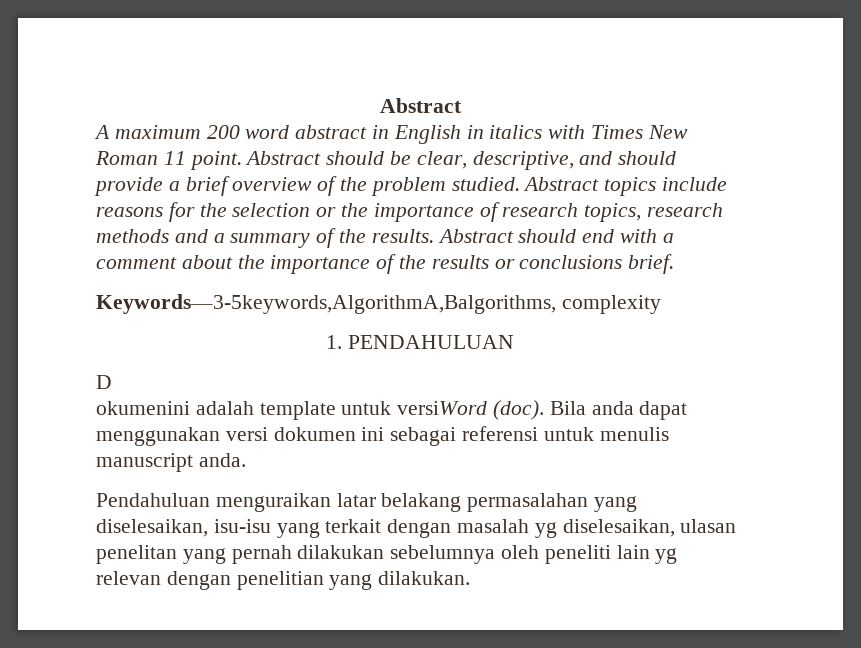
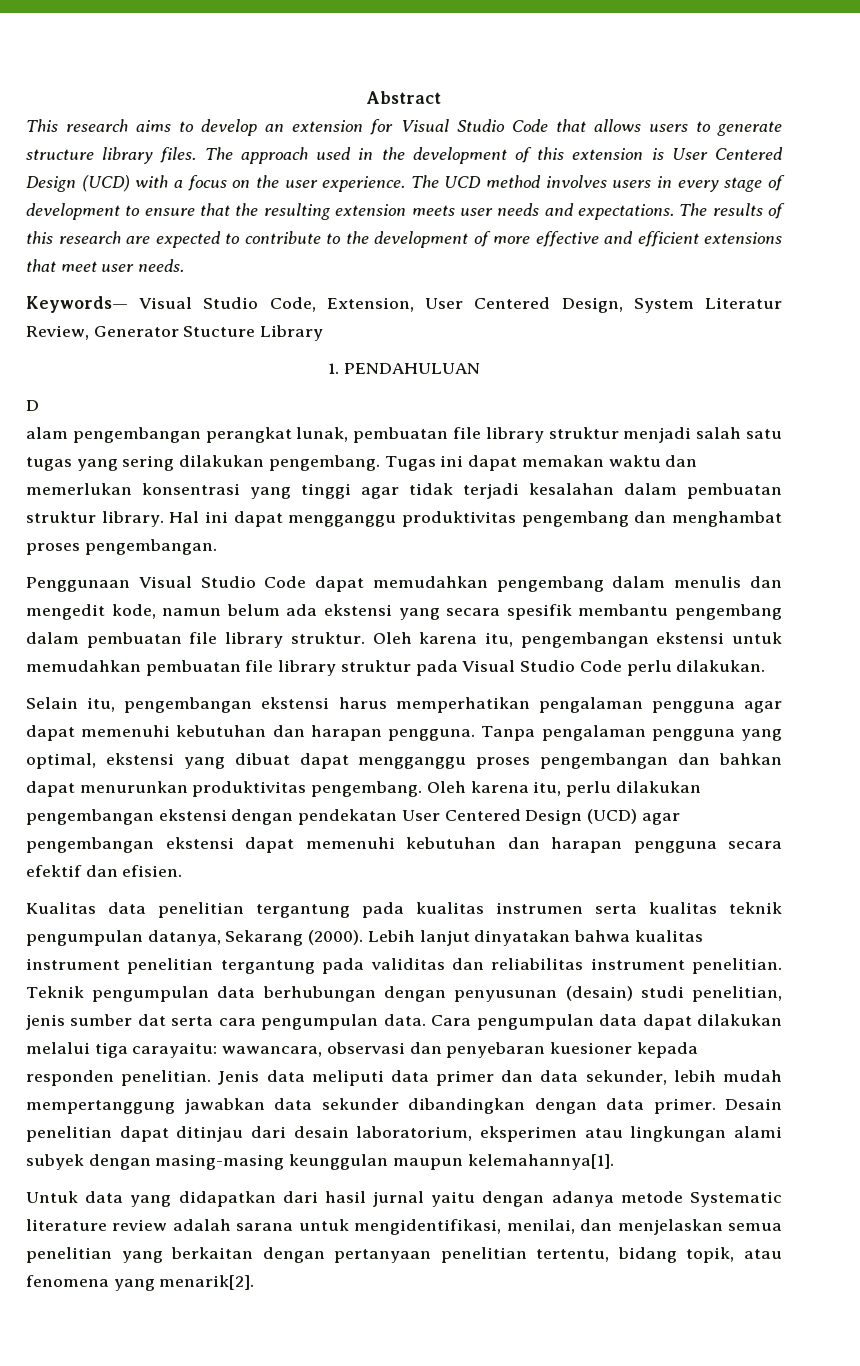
[94,125,688,144] [95,151,677,170] [94,176,728,196] [96,202,724,222] [96,228,674,248] [96,254,675,274] [96,294,661,314] [326,335,514,349] [96,375,112,389] [96,400,688,420] [96,426,669,446] [96,453,246,472] [96,493,638,512] [96,519,737,538] [96,545,678,564] [96,571,471,590] A maximum 200 word abstract in English in italics with Times New Roman 11 point. Abstract should be clear, descriptive, and should provide a brief overview of the problem studied. Abstract topics include reasons for the selection or the importance of research topics, research methods and a summary of the results. Abstract should end with a comment about the importance of the results or conclusions brief. // Keywords—3-5keywords,AlgorithmA,Balgorithms, complexity // 1. PENDAHULUAN // D // okumenini adalah template untuk versiWord (doc). Bila anda dapat menggunakan versi dokumen ini sebagai referensi untuk menulis manuscript anda. // Pendahuluan menguraikan latar belakang permasalahan yang diselesaikan, isu-isu yang terkait dengan masalah yg diselesaikan, ulasan penelitan yang pernah dilakukan sebelumnya oleh peneliti lain yg relevan dengan penelitian yang dilakukan. -> [26,119,783,136] [26,147,783,164] [26,175,785,192] [26,203,786,220] [26,231,782,248] [26,259,185,272] [26,296,782,313] [26,325,324,341] [328,363,480,374] [26,400,39,411] [26,427,782,443] [26,455,698,471] [26,483,782,499] [26,511,782,527] [26,539,217,555] [26,576,783,592] [26,604,783,620] [26,632,782,648] [26,660,766,676] [26,697,782,713] [26,725,782,741] [26,753,783,769] [26,781,701,797] [26,809,680,825] [26,837,782,853] [26,865,183,877] [26,902,782,918] [26,930,703,946] [26,958,782,974] [26,986,782,1002] [26,1014,782,1030] [26,1042,698,1058] [26,1070,782,1086] [26,1098,782,1114] [26,1126,782,1142] [26,1154,614,1170] [26,1191,782,1207] [26,1219,783,1235] [26,1247,782,1263] [26,1275,255,1291] This research aims to develop an extension for Visual Studio Code that allows users to generate structure library files. The approach used in the development of this extension is User Centered Design (UCD) with a focus on the user experience. The UCD method involves users in every stage of development to ensure that the resulting extension meets user needs and expectations. The results of this research are expected to contribute to the development of more effective and efficient extensions that meet user needs. // Keywords— Visual Studio Code, Extension, User Centered Design, System Literatur Review, Generator Stucture Library // 1. PENDAHULUAN // D // alam pengembangan perangkat lunak, pembuatan file library struktur menjadi salah satu tugas yang sering dilakukan pengembang. Tugas ini dapat memakan waktu dan memerlukan konsentrasi yang tinggi agar tidak terjadi kesalahan dalam pembuatan struktur library. Hal ini dapat mengganggu produktivitas pengembang dan menghambat proses pengembangan. // Penggunaan Visual Studio Code dapat memudahkan pengembang dalam menulis dan mengedit kode, namun belum ada ekstensi yang secara spesifik membantu pengembang dalam pembuatan file library struktur. Oleh karena itu, pengembangan ekstensi untuk memudahkan pembuatan file library struktur pada Visual Studio Code perlu dilakukan. // Selain itu, pengembangan ekstensi harus memperhatikan pengalaman pengguna agar dapat memenuhi kebutuhan dan harapan pengguna. Tanpa pengalaman pengguna yang optimal, ekstensi yang dibuat dapat mengganggu proses pengembangan dan bahkan dapat menurunkan produktivitas pengembang. Oleh karena itu, perlu dilakukan pengembangan ekstensi dengan pendekatan User Centered Design (UCD) agar pengembangan ekstensi dapat memenuhi kebutuhan dan harapan pengguna secara efektif dan efisien. // Kualitas data penelitian tergantung pada kualitas instrumen serta kualitas teknik pengumpulan datanya, Sekarang (2000). Lebih lanjut dinyatakan bahwa kualitas instrument penelitian tergantung pada validitas dan reliabilitas instrument penelitian. Teknik pengumpulan data berhubungan dengan penyusunan (desain) studi penelitian, jenis sumber dat serta cara pengumpulan data. Cara pengumpulan data dapat dilakukan melalui tiga carayaitu: wawancara, observasi dan penyebaran kuesioner kepada responden penelitian. Jenis data meliputi data primer dan data sekunder, lebih mudah mempertanggung jawabkan data sekunder dibandingkan dengan data primer. Desain penelitian dapat ditinjau dari desain laboratorium, eksperimen atau lingkungan alami subyek dengan masing-masing keunggulan maupun kelemahannya[1]. // Untuk data yang didapatkan dari hasil jurnal yaitu dengan adanya metode Systematic literature review adalah sarana untuk mengidentifikasi, menilai, dan menjelaskan semua penelitian yang berkaitan dengan pertanyaan penelitian tertentu, bidang topik, atau fenomena yang menarik[2].

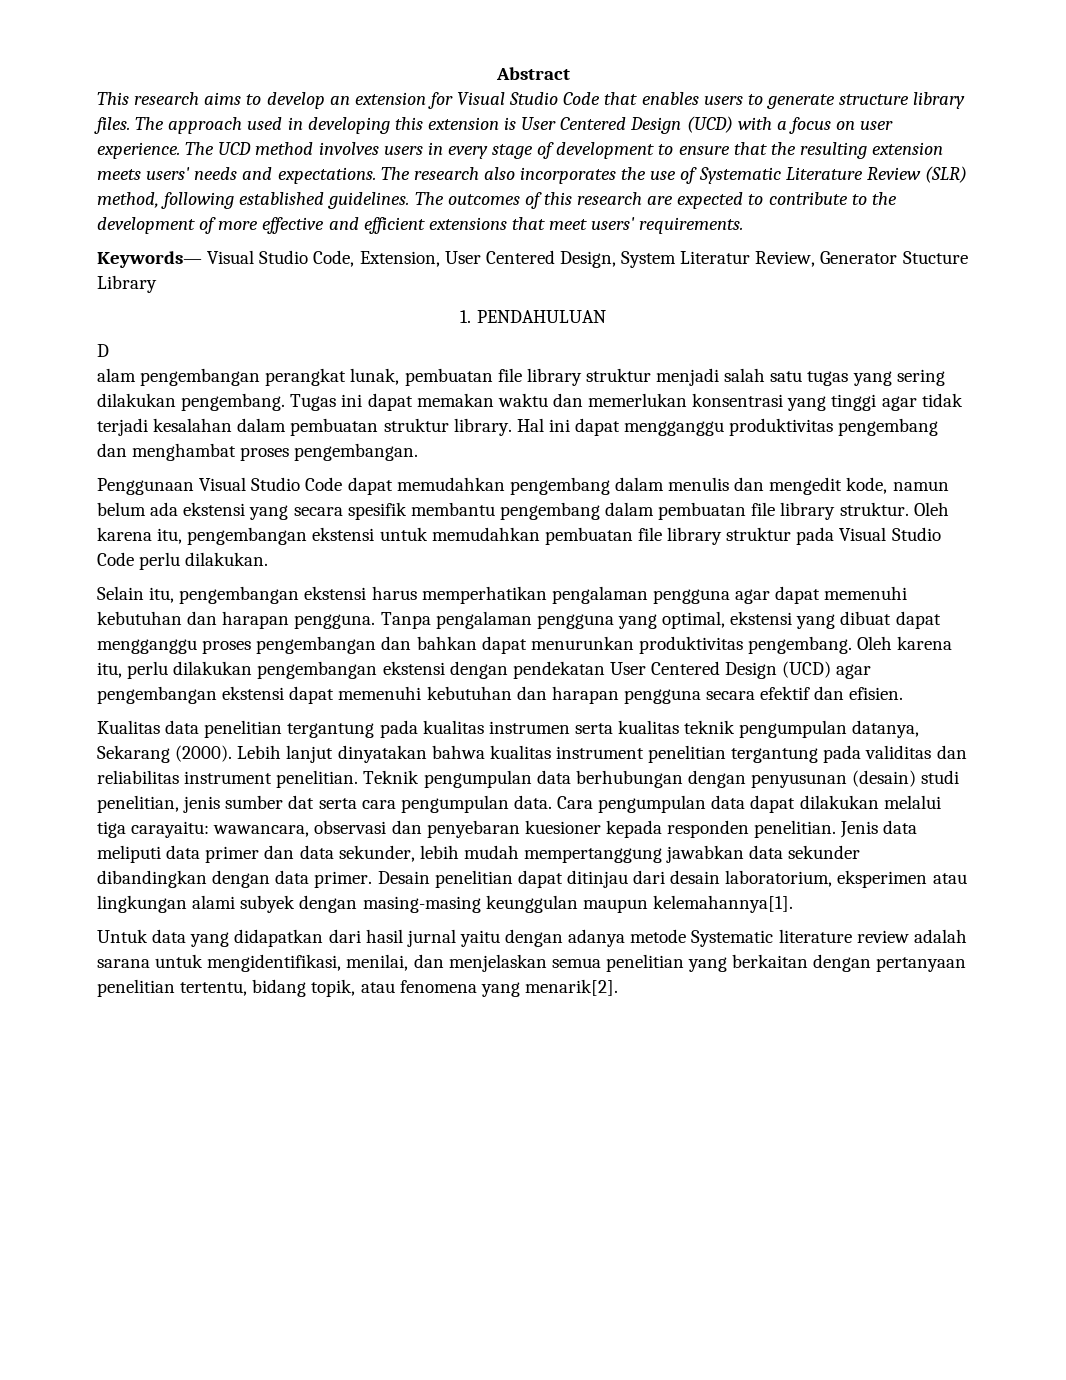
[593,119,641,132] allows -> [641,92,699,105] enables
[381,147,532,164] the development of -> [307,117,390,134] developing
[255,175,279,188] the -> (856, 125) none
[459,208,493,216] user -> [146,167,191,180] users'
[712,203,763,216] results -> [413,166,967,184] [97,192,520,209] research also incorporates the use of Systematic Literature Review (SLR) method, following established guidelines. The outcomes
[101,259,185,272] user needs. -> [591,217,744,234] users' requirements.

